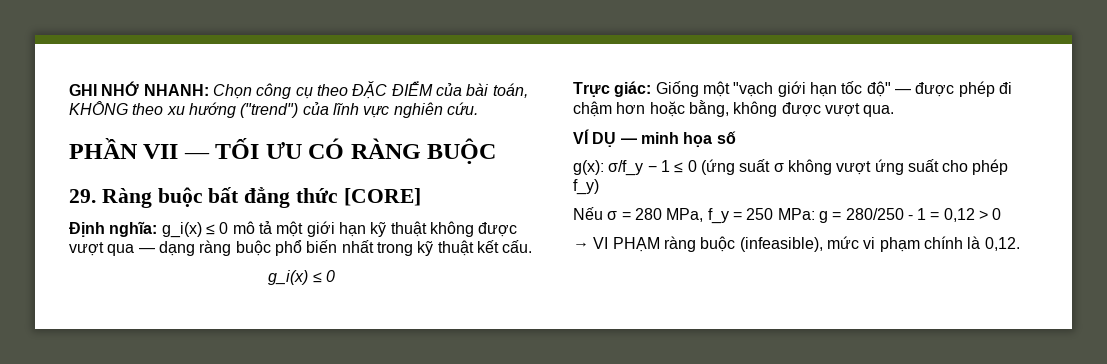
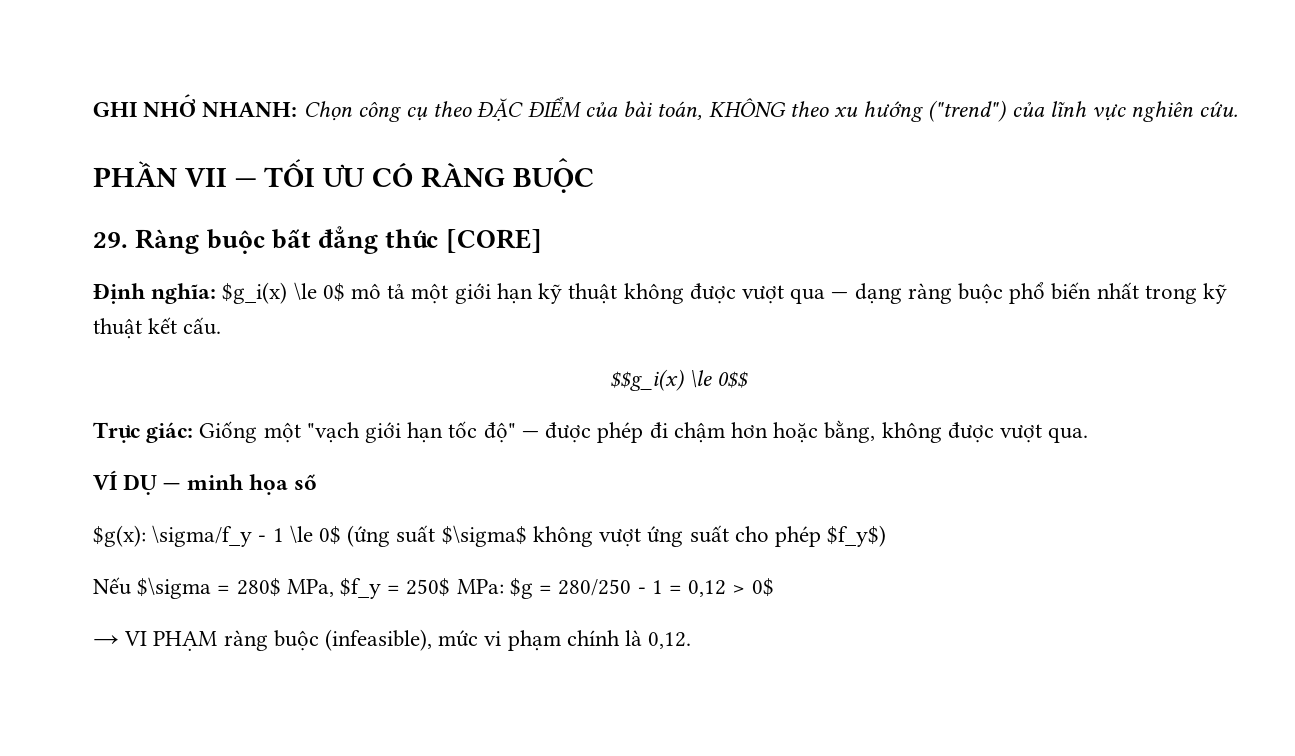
[161,222,229,238] g_i(x) ≤ 0 -> [222,282,345,304] $g_i(x) \le 0$
[268,270,335,285] g_i(x) ≤ 0 -> [609,369,749,391] $$g_i(x) \le 0$$
[573,160,697,176] g(x): σ/f_y − 1 ≤ 0 -> [93,525,342,547] $g(x): \sigma/f_y - 1 \le 0$
[773,163,784,172] σ -> [441,525,527,547] $\sigma$
[573,179,599,195] f_y) -> [827,525,887,547] $f_y$)
[607,208,828,224] σ = 280 MPa, f_y = 250 MPa: g -> [137,577,533,599] $\sigma = 280$ MPa, $f_y = 250$ MPa: $g
[992,208,1002,220] 0 -> [751,578,774,597] 0$

